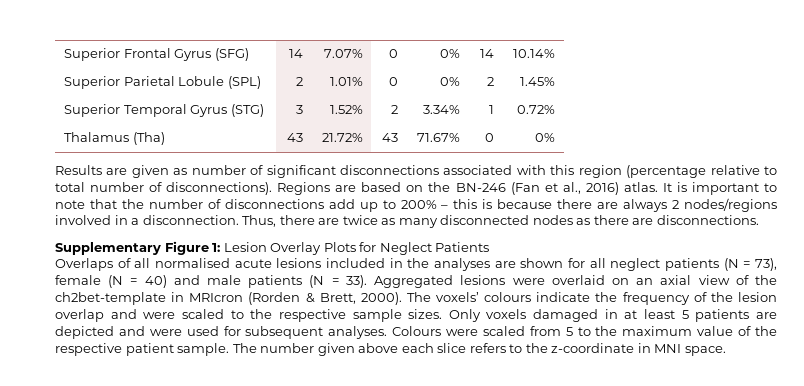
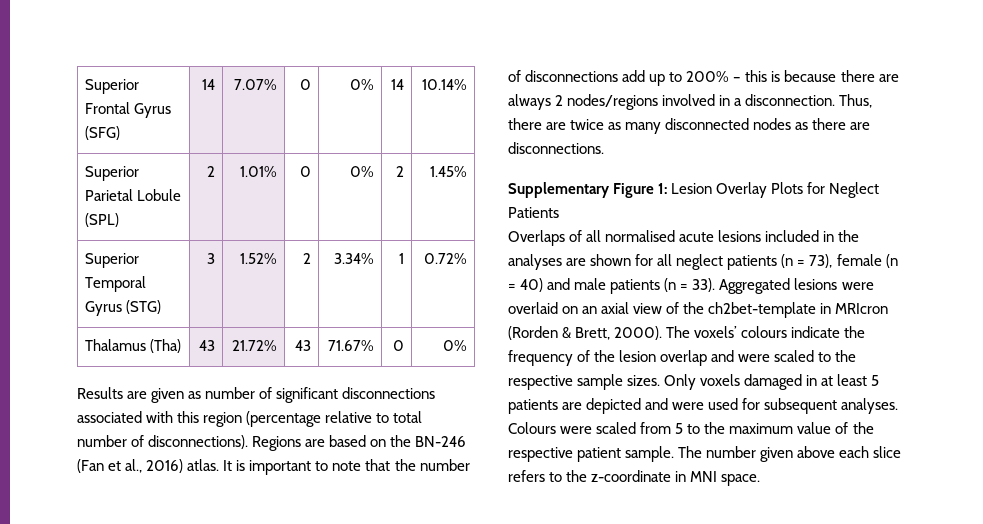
[723,258,739,271] (N -> [781,254,794,268] (n
[108,275,124,288] (N -> [885,254,898,268] (n
[309,275,325,288] (N -> [664,278,677,292] (n

